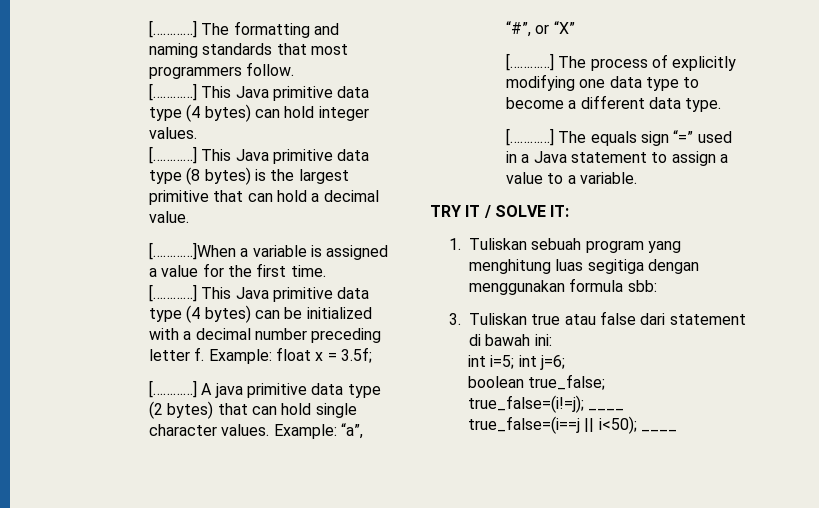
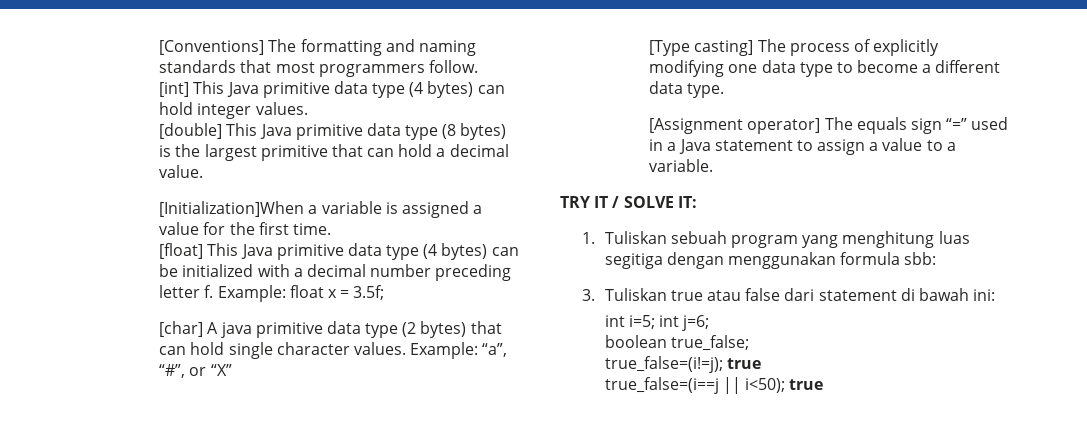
[149,20,198,38] […………] -> [159,40,265,55] [Conventions]
[149,83,198,101] […………] -> [159,82,190,97] [int]
[149,146,198,164] […………] -> [159,123,223,139] [double]
[149,242,237,260] […………]When -> [159,201,305,217] [Initialization]When
[149,284,198,302] […………] -> [159,243,204,259] [float]
[149,380,198,398] […………] -> [159,321,204,337] [char]
[506,53,555,71] […………] -> [649,40,754,56] [Type casting]
[506,128,555,146] […………] -> [649,118,821,134] [Assignment operator]
[588,408,625,411] ____ -> [726,358,761,369] true
[640,429,677,432] ____ -> [789,379,824,390] true

